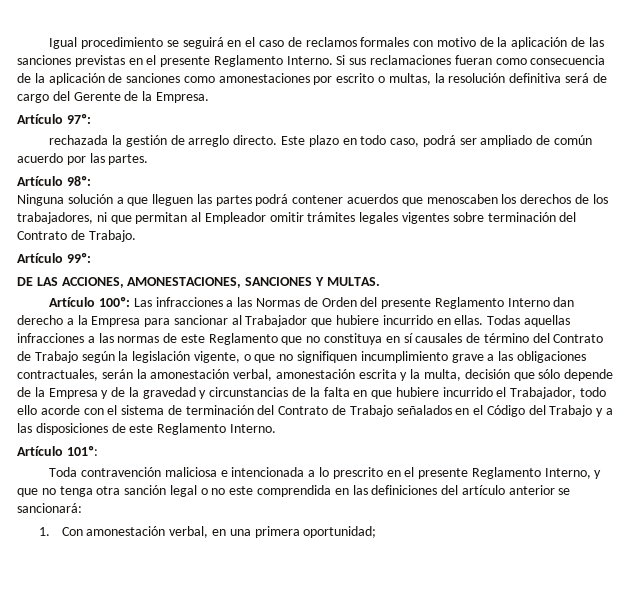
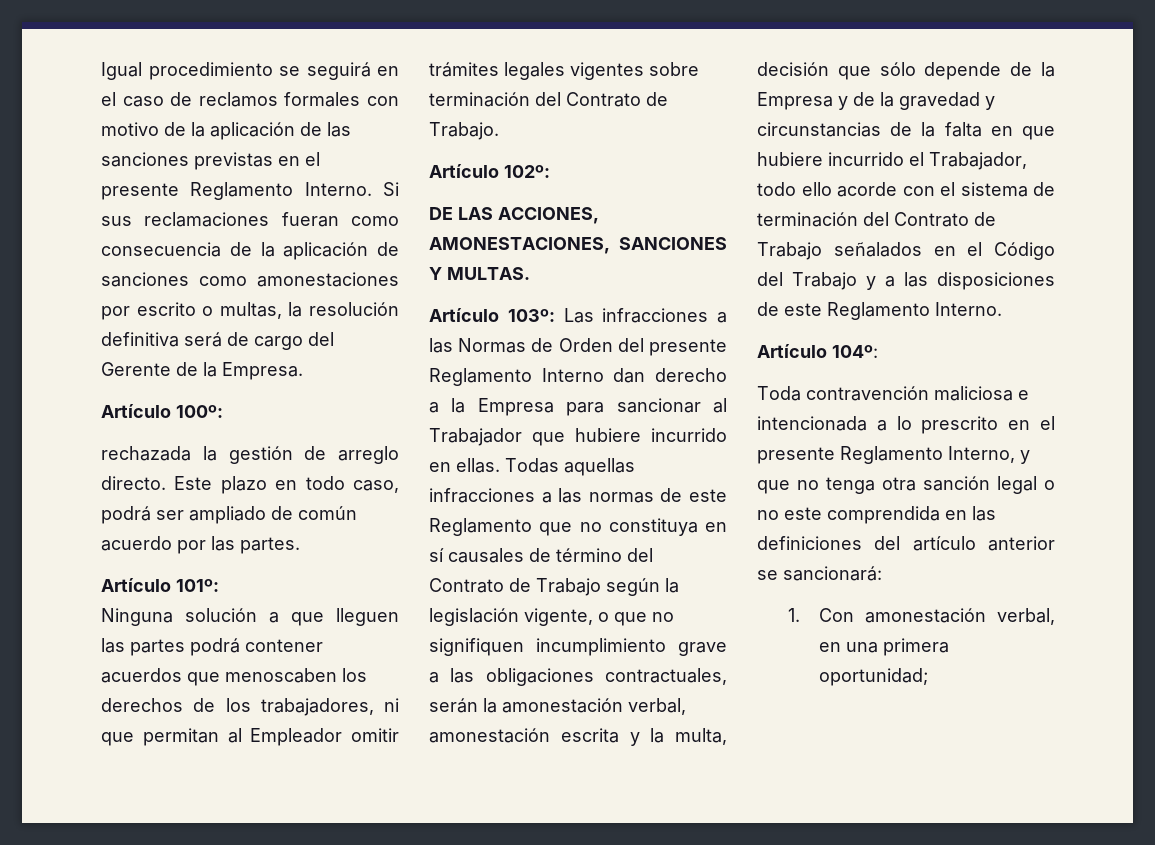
[66,114,91,124] 97º: -> [176,405,223,418] 100º:
[66,176,91,186] 98º: -> [176,579,219,592] 101º:
[66,253,91,263] 99º: -> [504,165,550,178] 102º:
[99,297,131,307] 100º: -> [507,309,555,322] 103º:
[66,446,98,456] 101º: -> [832,345,878,358] 104º:

